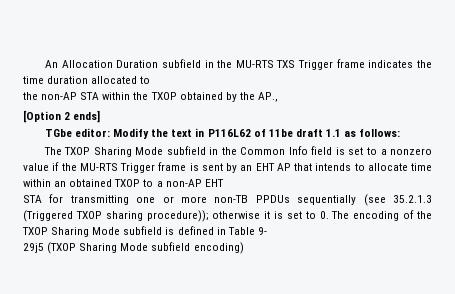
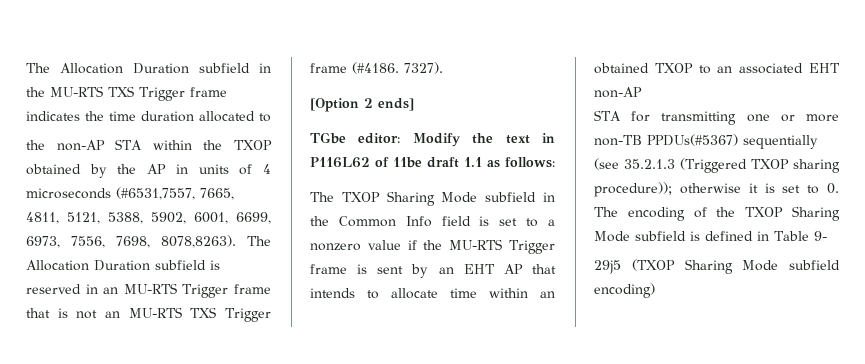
[44,60,58,68] An -> [26,63,50,73] The
[257,92,278,102] AP., -> [147,164,272,175] [26,187,234,200] [26,212,271,224] [26,235,271,248] [26,260,220,271] [26,283,271,298] [26,307,272,322] [310,62,443,74] AP in units of 4 microseconds (#6531,7557, 7665, 4811, 5121, 5388, 5902, 6001, 6699, 6973, 7556, 7698, 8078,8263). The Allocation Duration subfield is reserved in an MU-RTS Trigger frame that is not an MU-RTS TXS Trigger frame (#4186. 7327).
[156,179,224,187] a non-AP EHT -> [717,63,840,74] [594,87,642,98] an associated EHT non-AP
[255,195,290,203] PPDUs -> [647,134,738,146] PPDUs(#5367)

